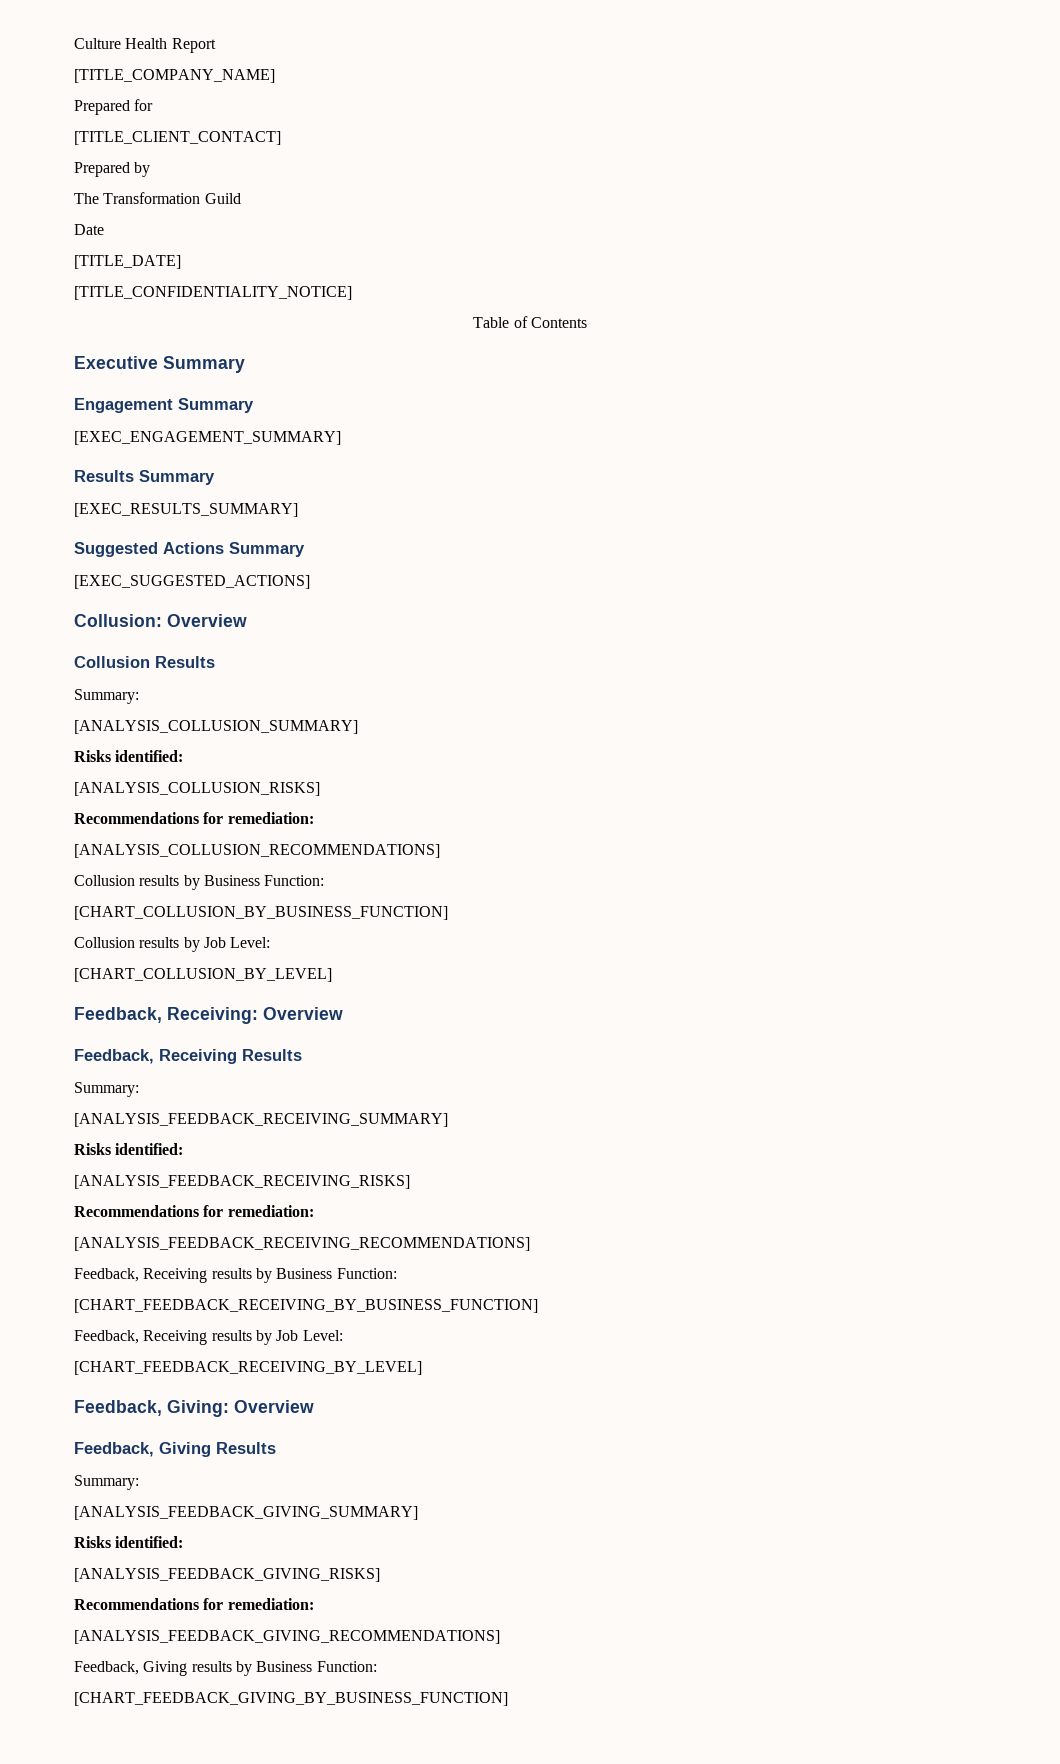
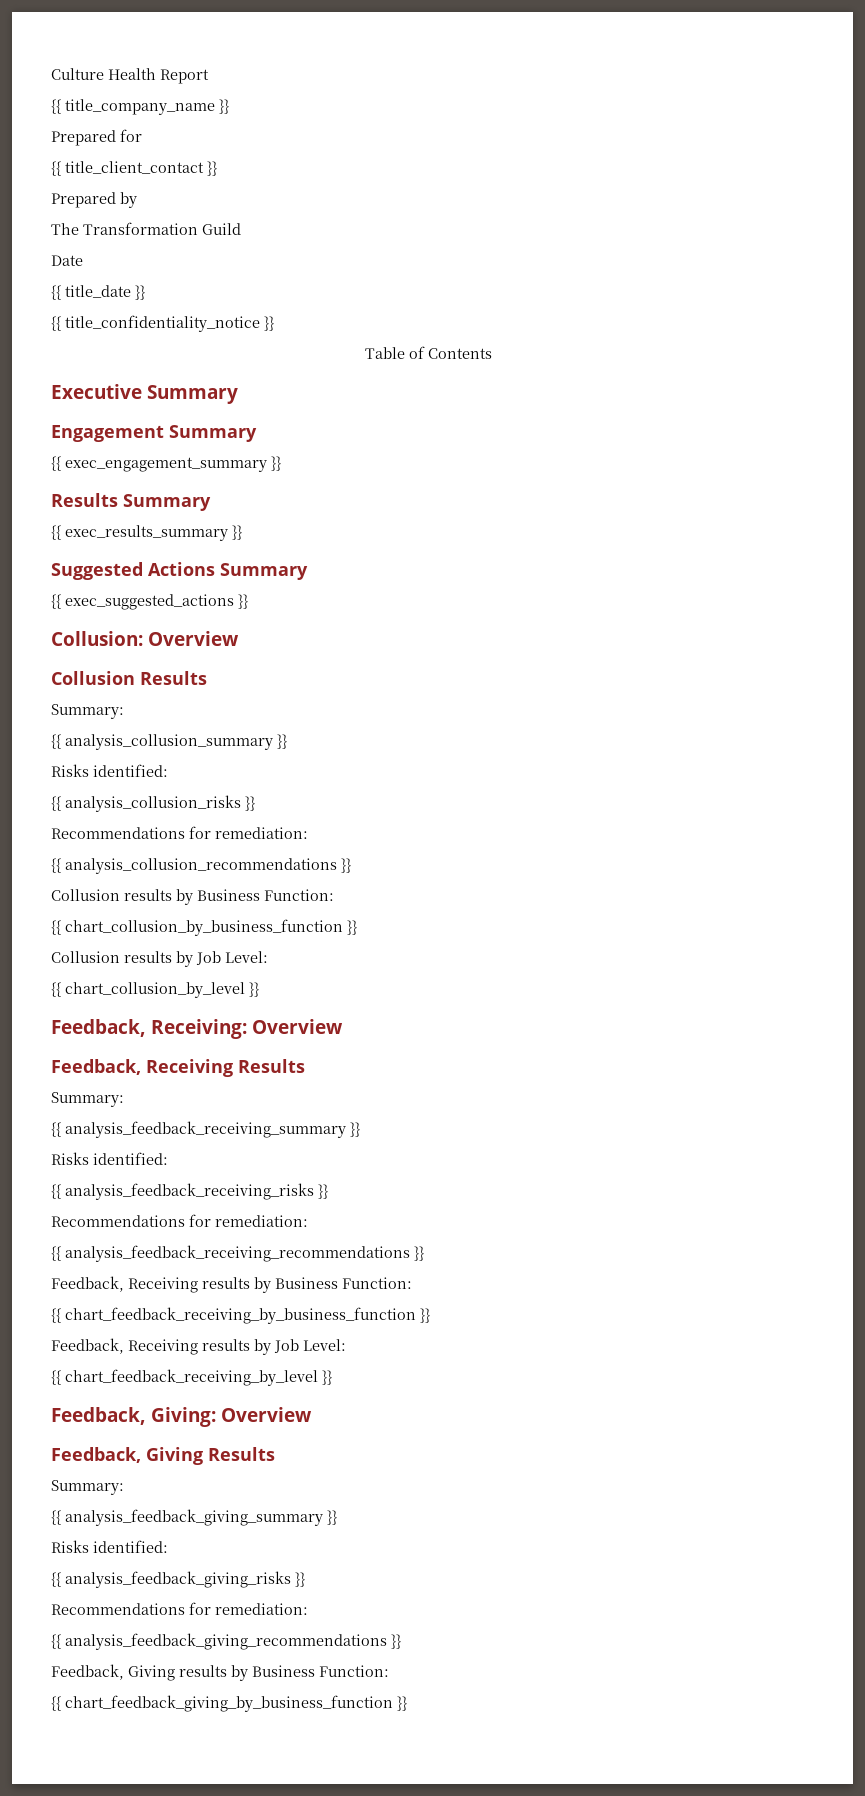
[74,69,275,83] [TITLE_COMPANY_NAME] -> [51,99,229,115] {{ title_company_name }}
[74,131,281,145] [TITLE_CLIENT_CONTACT] -> [51,161,217,176] {{ title_client_contact }}
[74,255,181,269] [74,286,352,300] [TITLE_DATE] // [TITLE_CONFIDENTIALITY_NOTICE] -> [51,285,145,300] [51,315,274,332] {{ title_date }} // {{ title_confidentiality_notice }}
[74,431,341,445] [EXEC_ENGAGEMENT_SUMMARY] -> [51,456,281,472] {{ exec_engagement_summary }}
[74,503,298,517] [EXEC_RESULTS_SUMMARY] -> [51,525,242,541] {{ exec_results_summary }}
[74,575,310,589] [EXEC_SUGGESTED_ACTIONS] -> [51,594,248,610] {{ exec_suggested_actions }}
[74,720,358,734] [74,750,184,762] [74,782,320,796] [74,812,314,824] [74,844,440,858] [ANALYSIS_COLLUSION_SUMMARY] // Risks identified: // [ANALYSIS_COLLUSION_RISKS] // Recommendations for remediation: // [ANALYSIS_COLLUSION_RECOMMENDATIONS] -> [51,734,287,750] [51,764,168,777] [51,795,255,812] [51,826,308,839] [51,858,351,874] {{ analysis_collusion_summary }} // Risks identified: // {{ analysis_collusion_risks }} // Recommendations for remediation: // {{ analysis_collusion_recommendations }}
[74,906,448,920] [CHART_COLLUSION_BY_BUSINESS_FUNCTION] -> [51,919,357,936] {{ chart_collusion_by_business_function }}
[74,968,332,982] [CHART_COLLUSION_BY_LEVEL] -> [51,982,259,998] {{ chart_collusion_by_level }}
[74,1113,448,1127] [74,1143,184,1155] [74,1175,410,1189] [74,1205,314,1217] [74,1237,530,1251] [ANALYSIS_FEEDBACK_RECEIVING_SUMMARY] // Risks identified: // [ANALYSIS_FEEDBACK_RECEIVING_RISKS] // Recommendations for remediation: // [ANALYSIS_FEEDBACK_RECEIVING_RECOMMENDATIONS] -> [51,1121,360,1138] [51,1152,168,1165] [51,1183,328,1200] [51,1214,308,1227] [51,1245,424,1262] {{ analysis_feedback_receiving_summary }} // Risks identified: // {{ analysis_feedback_receiving_risks }} // Recommendations for remediation: // {{ analysis_feedback_receiving_recommendations }}
[74,1299,538,1313] [CHART_FEEDBACK_RECEIVING_BY_BUSINESS_FUNCTION] -> [51,1307,430,1324] {{ chart_feedback_receiving_by_business_function }}
[74,1361,422,1375] [CHART_FEEDBACK_RECEIVING_BY_LEVEL] -> [51,1369,332,1386] {{ chart_feedback_receiving_by_level }}
[74,1506,418,1520] [74,1536,184,1548] [74,1568,380,1582] [74,1598,314,1610] [74,1630,500,1644] [ANALYSIS_FEEDBACK_GIVING_SUMMARY] // Risks identified: // [ANALYSIS_FEEDBACK_GIVING_RISKS] // Recommendations for remediation: // [ANALYSIS_FEEDBACK_GIVING_RECOMMENDATIONS] -> [51,1509,337,1526] [51,1540,168,1553] [51,1571,305,1588] [51,1602,308,1615] [51,1633,401,1650] {{ analysis_feedback_giving_summary }} // Risks identified: // {{ analysis_feedback_giving_risks }} // Recommendations for remediation: // {{ analysis_feedback_giving_recommendations }}
[74,1692,508,1706] [CHART_FEEDBACK_GIVING_BY_BUSINESS_FUNCTION] -> [51,1695,407,1712] {{ chart_feedback_giving_by_business_function }}

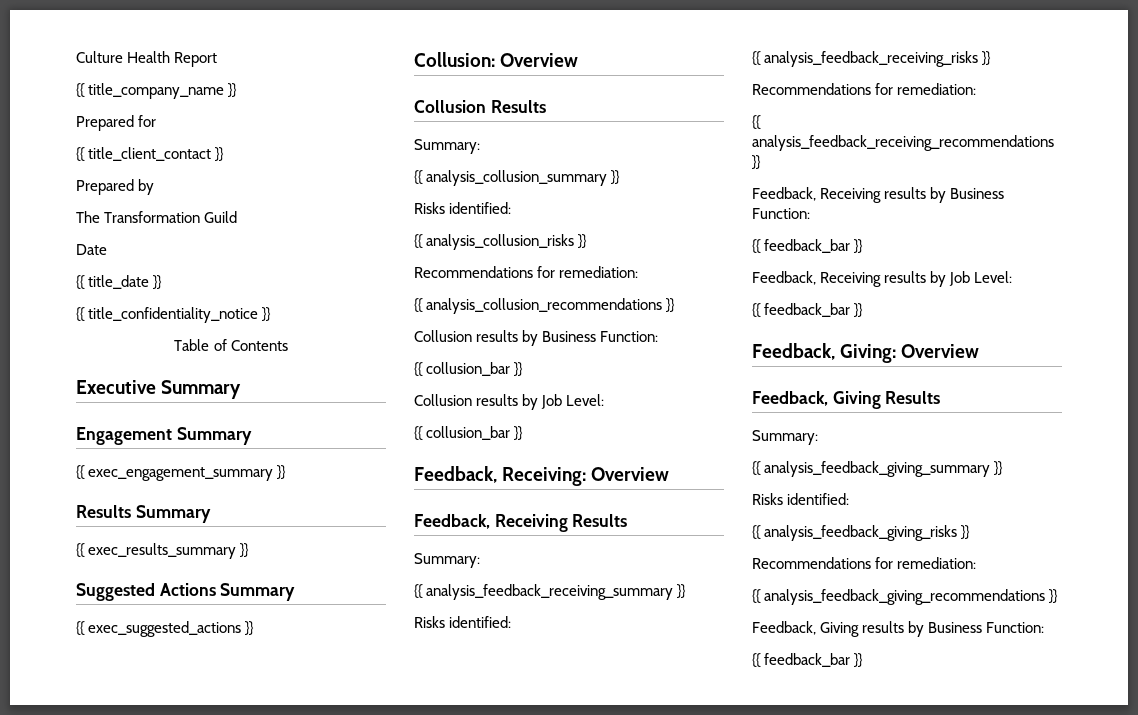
[65,919,343,936] chart_collusion_by_business_function -> [426,362,511,376] collusion_bar
[65,982,245,998] chart_collusion_by_level -> [426,426,511,440] collusion_bar
[65,1307,416,1324] chart_feedback_receiving_by_business_function -> [764,239,851,253] feedback_bar
[65,1369,318,1386] chart_feedback_receiving_by_level -> [764,303,851,317] feedback_bar
[65,1695,393,1712] chart_feedback_giving_by_business_function -> [764,653,851,667] feedback_bar

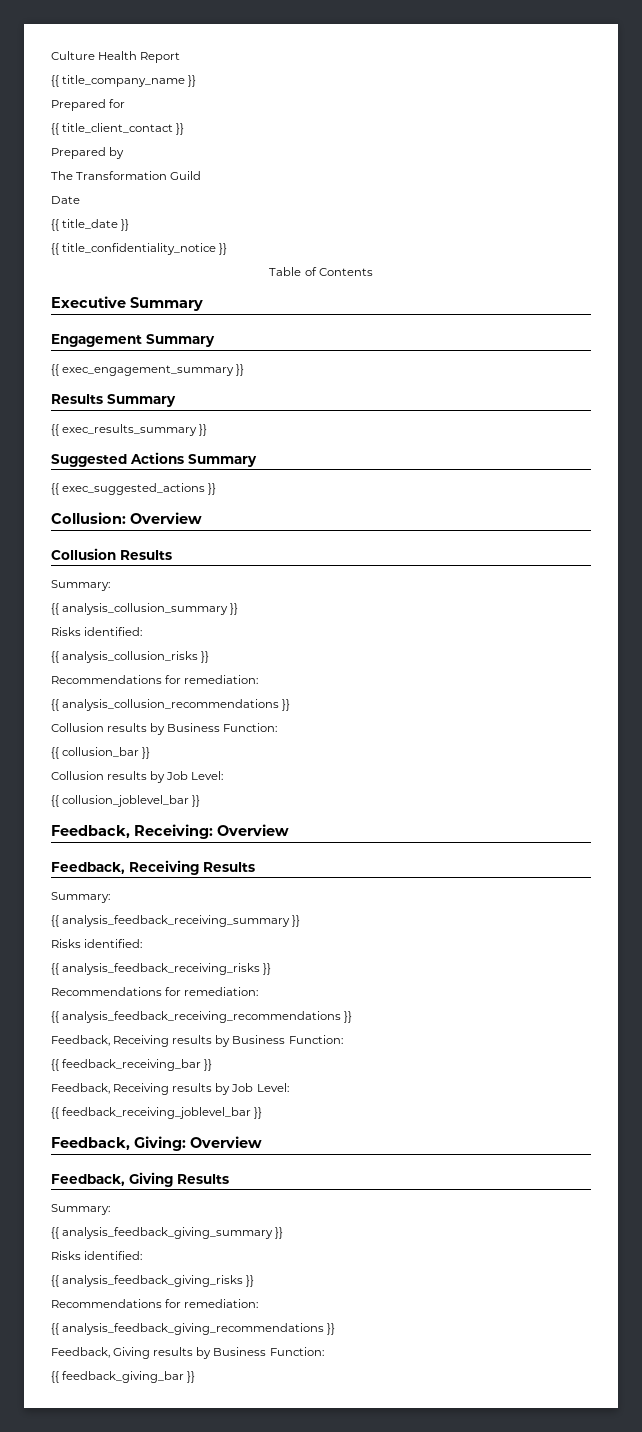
[426,426,511,440] collusion_bar -> [62,795,190,807] collusion_joblevel_bar
[764,239,851,253] feedback_bar -> [62,1059,202,1071] feedback_receiving_bar
[764,303,851,317] feedback_bar -> [62,1107,252,1119] feedback_receiving_joblevel_bar
[764,653,851,667] feedback_bar -> [62,1371,185,1383] feedback_giving_bar

